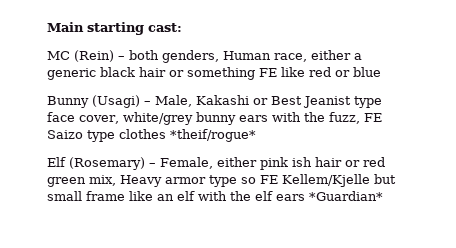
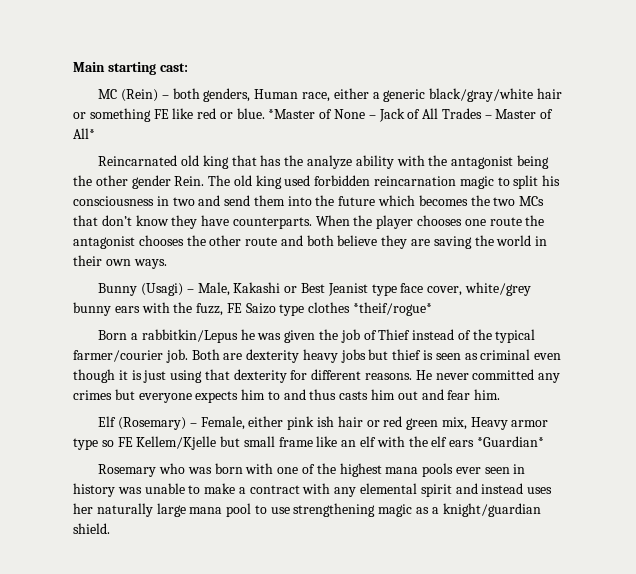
[100,67,135,77] black -> [429,88,534,102] black/gray/white
[353,67,381,77] blue -> [236,108,554,122] [73,128,95,139] [98,155,549,169] [73,175,561,189] [73,195,545,206] [73,215,545,229] [73,235,548,249] [73,255,167,269] blue. *Master of None – Jack of All Trades – Master of All* // Reincarnated old king that has the analyze ability with the antagonist being the other gender Rein. The old king used forbidden reincarnation magic to split his consciousness in two and send them into the future which becomes the two MCs that don’t know they have counterparts. When the player chooses one route the antagonist chooses the other route and both believe they are saving the world in their own ways.
(256, 135) none -> [98,329,536,343] [73,349,562,363] [73,369,561,383] [73,389,501,403] // Born a rabbitkin/Lepus he was given the job of Thief instead of the typical farmer/courier job. Both are dexterity heavy jobs but thief is seen as criminal even though it is just using that dexterity for different reasons. He never committed any crimes but everyone expects him to and thus casts him out and fear him.
(383, 196) none -> [98,463,526,477] [73,483,553,497] [73,503,541,517] [73,523,110,534] // Rosemary who was born with one of the highest mana pools ever seen in history was unable to make a contract with any elemental spirit and instead uses her naturally large mana pool to use strengthening magic as a knight/guardian shield.

